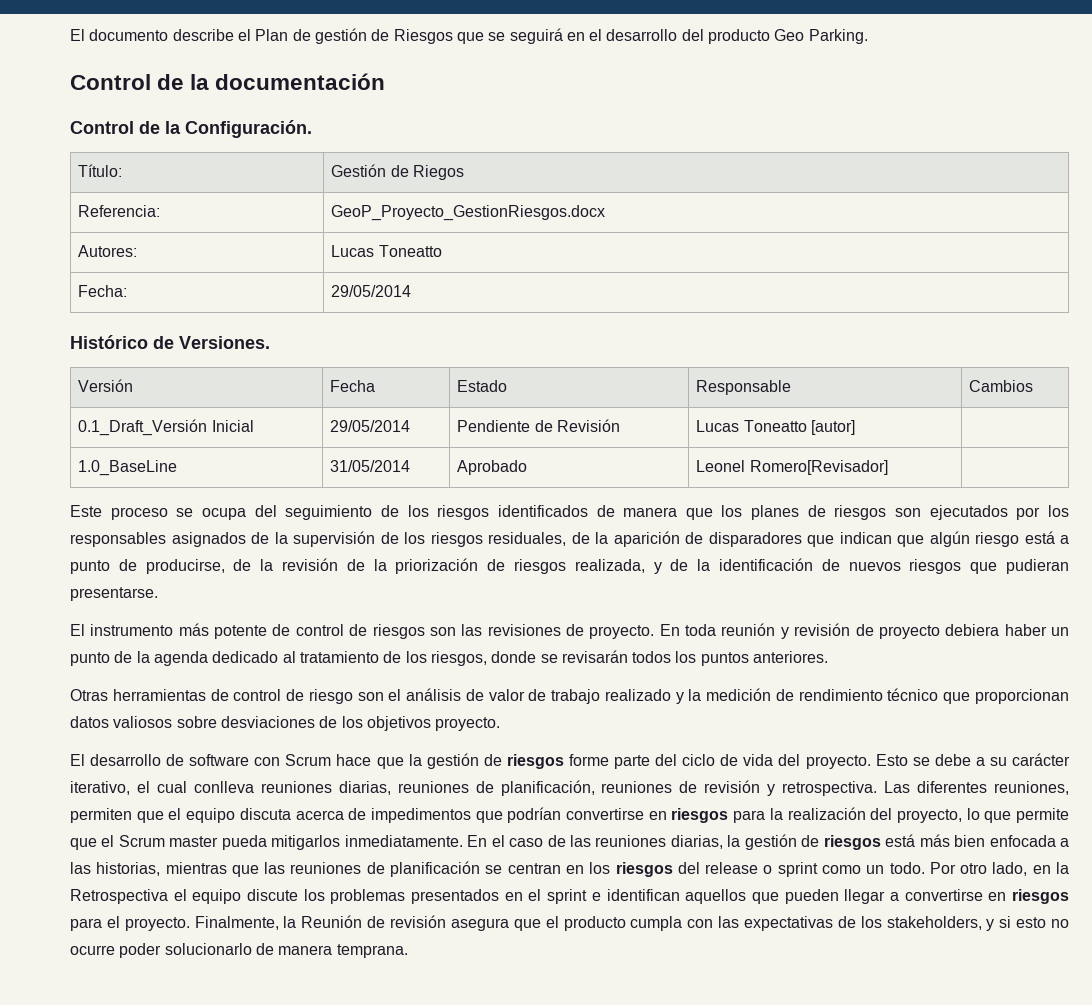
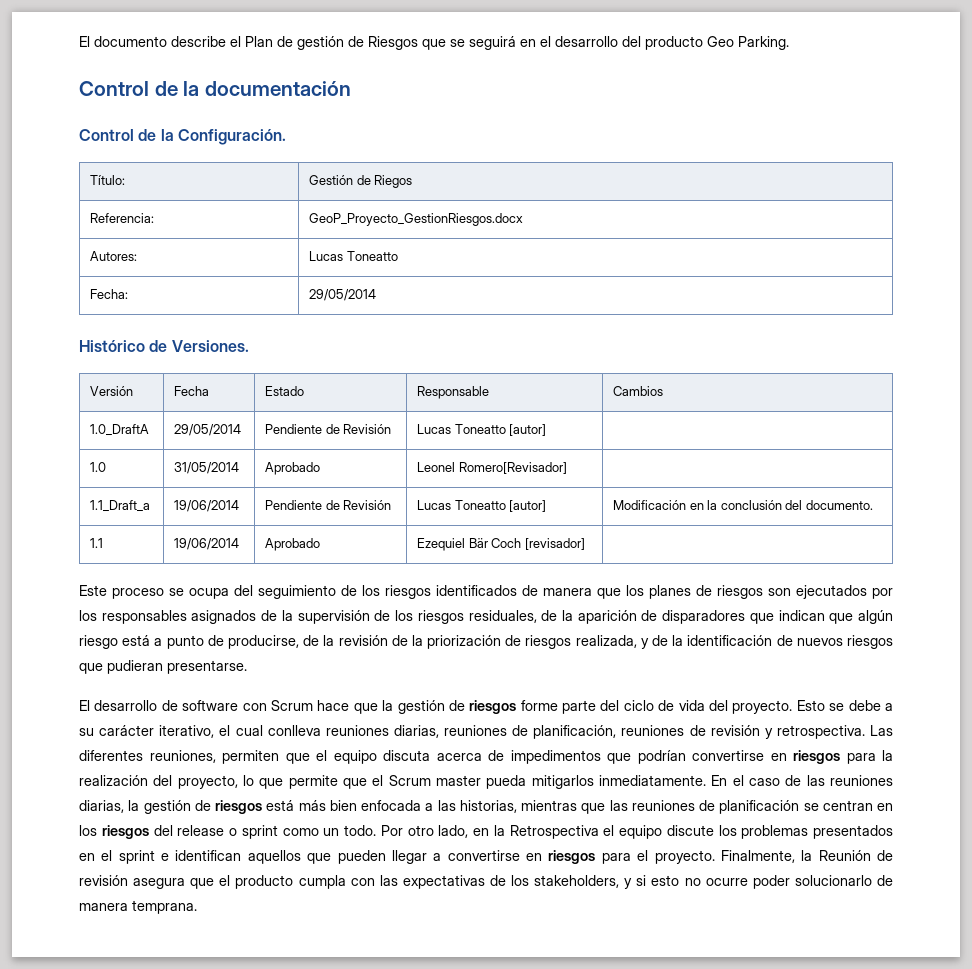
[78,419,254,436] 0.1_Draft_Versión Inicial -> [90,424,150,436] 1.0_DraftA
[78,460,178,476] 1.0_BaseLine -> [90,462,107,472] 1.0
(888, 467) none -> [90,500,151,512] [174,500,240,512] [265,500,392,510] [417,500,547,512] [613,500,873,510] [90,538,104,548] [174,538,240,550] [265,538,321,551] [417,538,585,551] // 1.1_Draft_a | 19/06/2014 | Pendiente de Revisión | Lucas Toneatto [autor] | Modificación en la conclusión del documento. // 1.1 | 19/06/2014 | Aprobado | Ezequiel Bär Coch [revisador] |
[70,623,1070,639] [70,650,829,666] [70,688,1070,704] [70,716,501,731] // El instrumento más potente de control de riesgos son las revisiones de proyecto. En toda reunión y revisión de proyecto debiera haber un punto de la agenda dedicado al tratamiento de los riesgos, donde se revisarán todos los puntos anteriores. // Otras herramientas de control de riesgo son el análisis de valor de trabajo realizado y la medición de rendimiento técnico que proporcionan datos valiosos sobre desviaciones de los objetivos proyecto. -> (247, 667) none

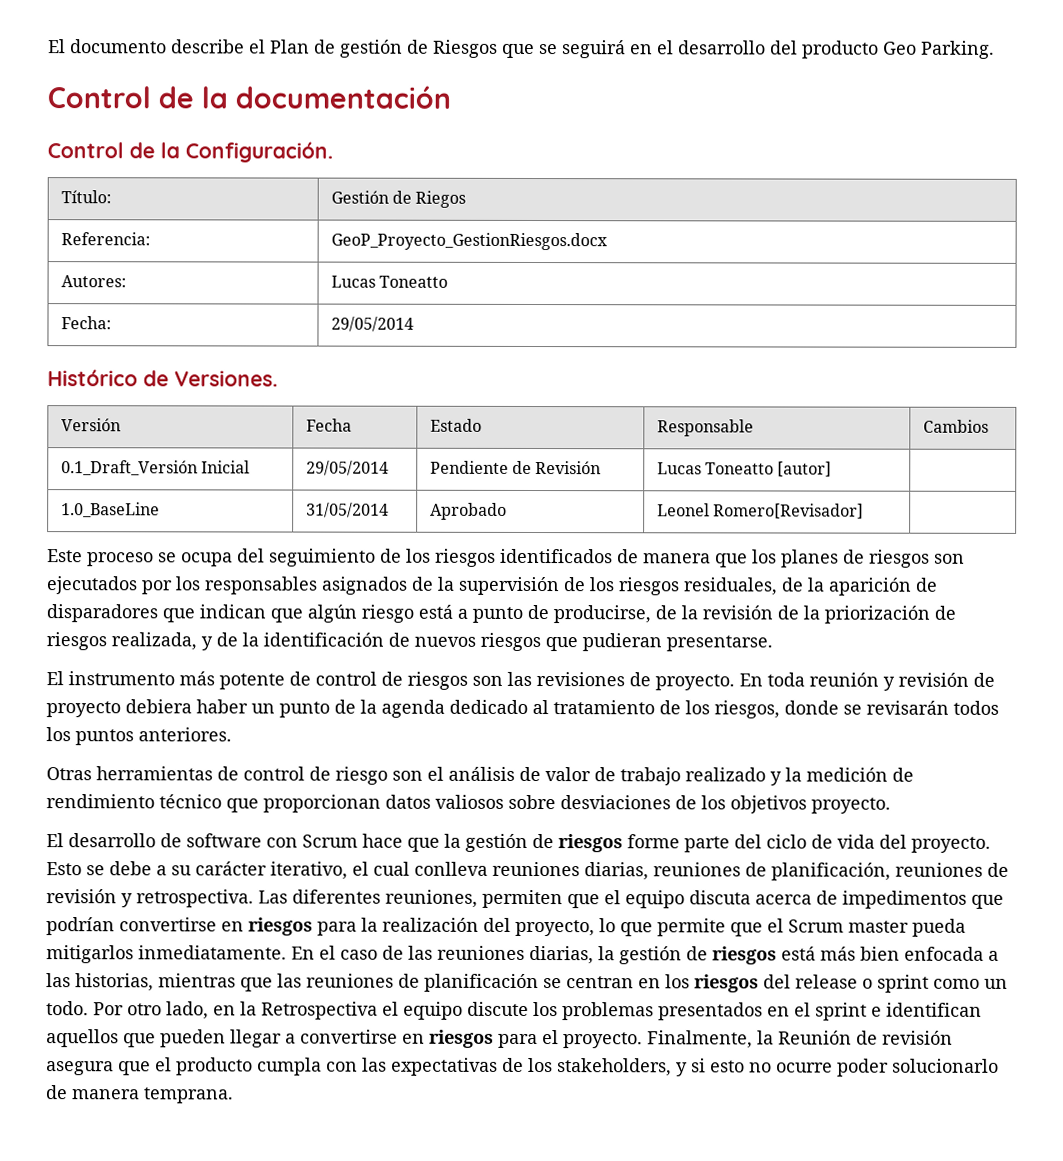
[90,424,150,436] 1.0_DraftA -> [60,460,251,476] 0.1_Draft_Versión Inicial
[90,462,107,472] 1.0 -> [60,502,160,518] 1.0_BaseLine
[90,500,151,512] [174,500,240,512] [265,500,392,510] [417,500,547,512] [613,500,873,510] [90,538,104,548] [174,538,240,550] [265,538,321,551] [417,538,585,551] // 1.1_Draft_a | 19/06/2014 | Pendiente de Revisión | Lucas Toneatto [autor] | Modificación en la conclusión del documento. // 1.1 | 19/06/2014 | Aprobado | Ezequiel Bär Coch [revisador] | -> (865, 511) none
(247, 667) none -> [46,671,995,691] [46,699,999,719] [46,727,232,746] [46,766,914,786] [46,794,891,814] // El instrumento más potente de control de riesgos son las revisiones de proyecto. En toda reunión y revisión de proyecto debiera haber un punto de la agenda dedicado al tratamiento de los riesgos, donde se revisarán todos los puntos anteriores. // Otras herramientas de control de riesgo son el análisis de valor de trabajo realizado y la medición de rendimiento técnico que proporcionan datos valiosos sobre desviaciones de los objetivos proyecto.

